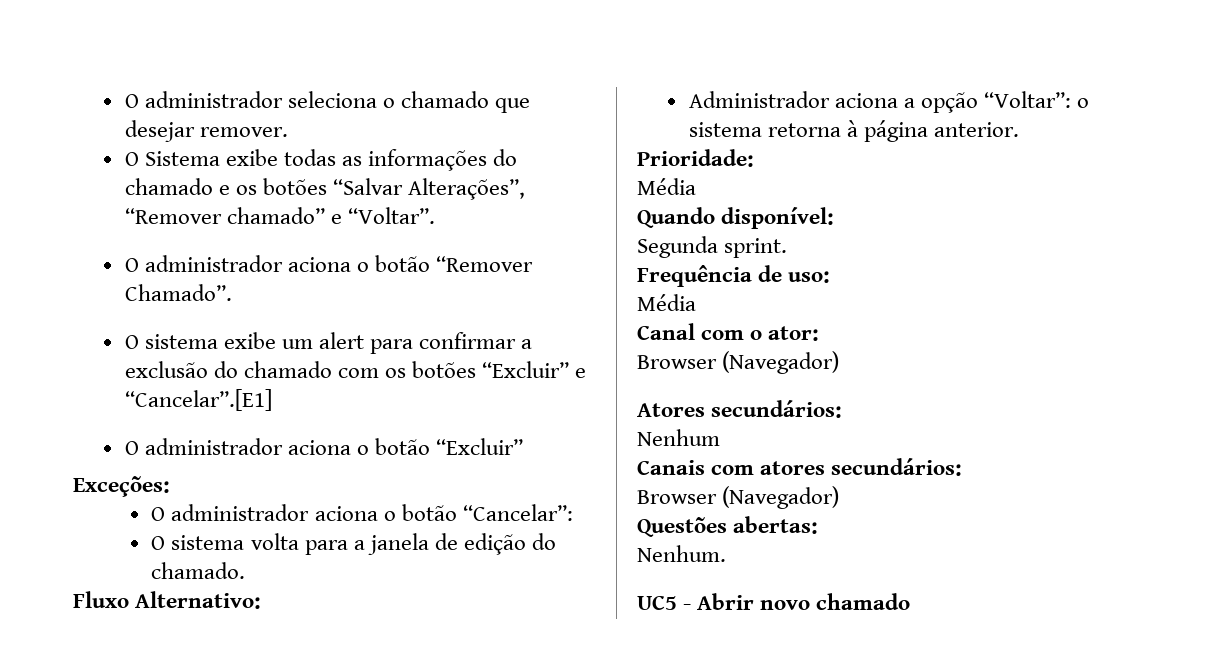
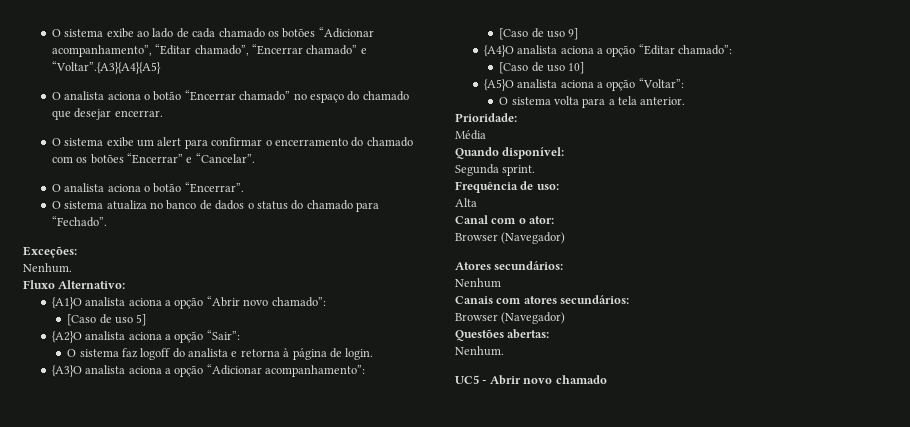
[124,91,530,113] [124,120,288,142] [124,149,518,171] [124,178,525,200] [124,207,435,224] [124,255,533,272] [124,284,232,301] O administrador seleciona o chamado que desejar remover. // O Sistema exibe todas as informações do chamado e os botões “Salvar Alterações”, “Remover chamado” e “Voltar”. // O administrador aciona o botão “Remover Chamado”. -> [51,27,374,38] [51,44,367,57] [51,61,161,74] [51,90,409,103] [51,108,163,120] O sistema exibe ao lado de cada chamado os botões “Adicionar acompanhamento”, “Editar chamado”, “Encerrar chamado” e “Voltar”.{A3}{A4}{A5} // O analista aciona o botão “Encerrar chamado” no espaço do chamado que desejar encerrar.
[521,339,533,349] [124,361,208,378] a exclusão -> [265,138,348,146] o encerramento
[482,361,587,378] [124,389,272,411] [124,438,523,455] [73,476,170,497] [151,504,573,521] “Excluir” e “Cancelar”.[E1] // O administrador aciona o botão “Excluir” // Exceções: // O administrador aciona o botão “Cancelar”: -> [127,153,255,164] [51,182,244,193] [51,200,380,212] [51,216,107,227] [23,246,77,258] [23,263,72,273] [23,280,126,289] [51,296,326,309] [67,314,147,326] [51,330,240,343] [67,348,374,360] [51,364,366,377] [499,28,579,40] [483,44,733,57] [499,62,585,74] [483,78,684,91] “Encerrar” e “Cancelar”. // O analista aciona o botão “Encerrar”. // O sistema atualiza no banco de dados o status do chamado para “Fechado”. // Exceções: // Nenhum. // Fluxo Alternativo: // {A1}O analista aciona a opção “Abrir novo chamado”: // [Caso de uso 5] // {A2}O analista aciona a opção “Sair”: // O sistema faz logoff do analista e retorna à página de login. // {A3}O analista aciona a opção “Adicionar acompanhamento”: // [Caso de uso 9] // {A4}O analista aciona a opção “Editar chamado”: // [Caso de uso 10] // {A5}O analista aciona a opção “Voltar”:
[367,533,557,555] [151,562,246,579] [73,591,262,609] [688,91,1089,113] [688,120,928,142] janela de edição do chamado. // Fluxo Alternativo: // Administrador aciona a opção “Voltar”: o sistema retorna à página -> [618,96,638,105] tela
[637,294,696,311] Média -> [455,198,477,207] Alta

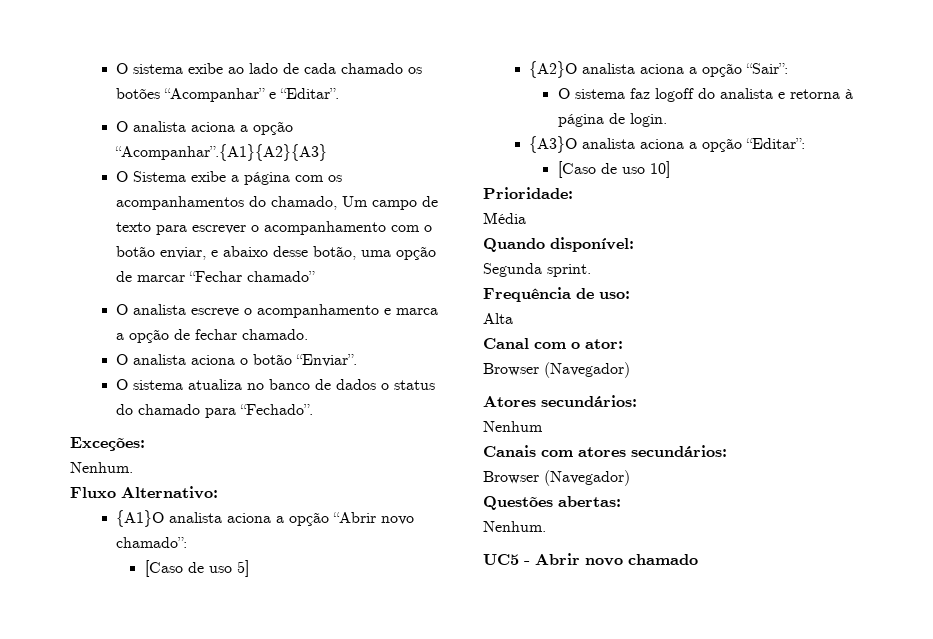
[318,27,374,38] [51,44,367,57] [51,61,161,74] [51,90,409,103] [51,108,163,120] [51,137,413,149] [51,153,255,164] [51,182,244,193] “Adicionar acompanhamento”, “Editar chamado”, “Encerrar chamado” e “Voltar”.{A3}{A4}{A5} // O analista aciona o botão “Encerrar chamado” no espaço do chamado que desejar encerrar. // O sistema exibe um alert para confirmar o encerramento do chamado com os botões “Encerrar” e “Cancelar”. // O analista aciona o botão “Encerrar”. -> [164,88,340,102] [116,121,294,135] [115,144,328,161] [116,171,343,185] [116,196,439,210] [116,221,433,235] [116,246,437,260] [116,271,316,282] [116,304,439,318] [116,329,309,343] [116,354,358,367] “Acompanhar” e “Editar”. // O analista aciona a opção “Acompanhar”.{A1}{A2}{A3} // O Sistema exibe a página com os acompanhamentos do chamado, Um campo de texto para escrever o acompanhamento com o botão enviar, e abaixo desse botão, uma opção de marcar “Fechar chamado” // O analista escreve o acompanhamento e marca a opção de fechar chamado. // O analista aciona o botão “Enviar”.
[206,364,366,377] [499,28,579,40] [483,44,733,57] [499,62,585,74] [483,78,684,91] [499,96,686,108] “Adicionar acompanhamento”: // [Caso de uso 9] // {A4}O analista aciona a opção “Editar chamado”: // [Caso de uso 10] // {A5}O analista aciona a opção “Voltar”: // O sistema volta para a tela anterior. -> [746,138,806,149] [557,161,670,178] “Editar”: // [Caso de uso 10]

